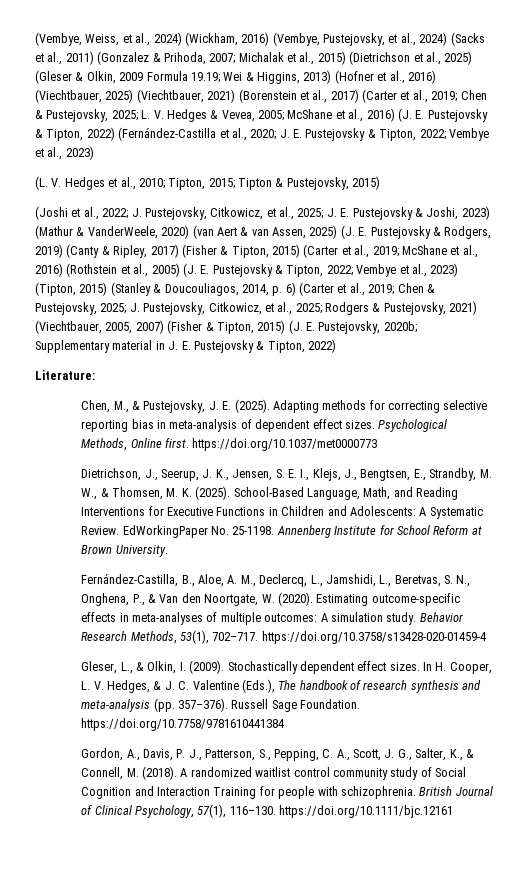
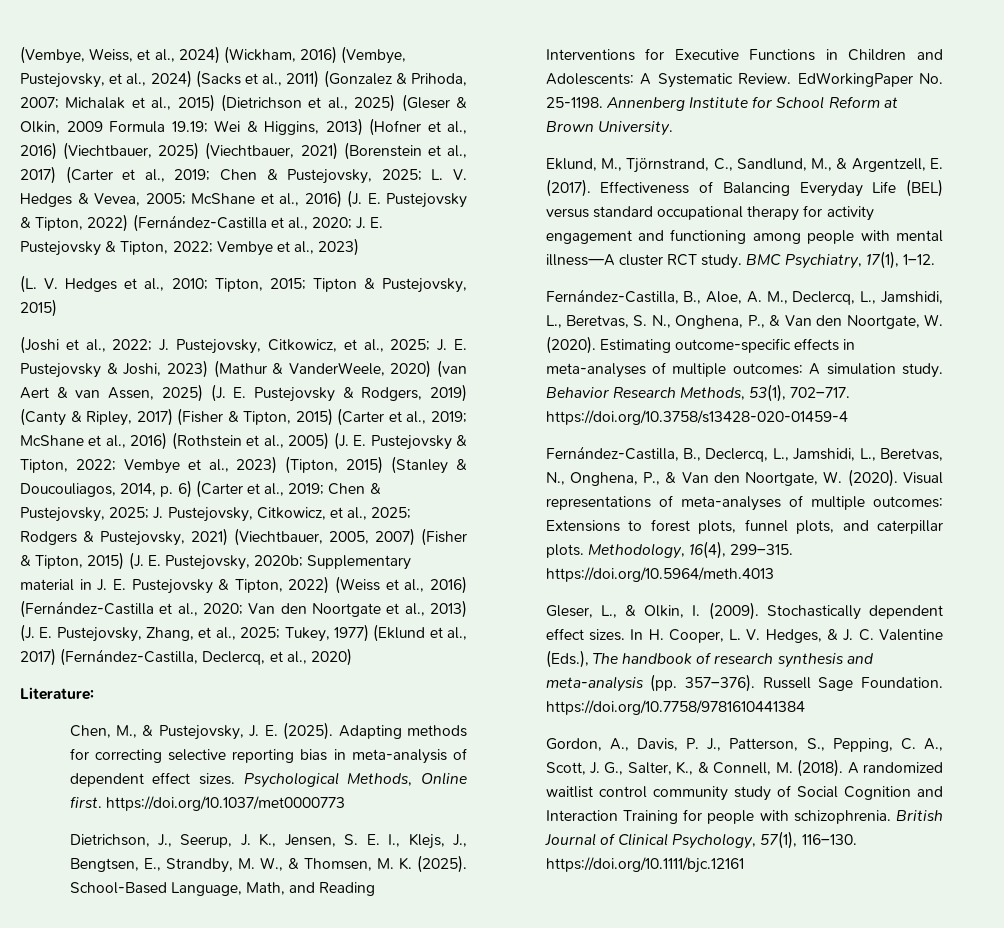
(336, 346) none -> [335,576,467,594] [20,600,467,618] [20,624,468,642] [20,648,352,666] (Weiss et al., 2016) (Fernández-Castilla et al., 2020; Van den Noortgate et al., 2013) (J. E. Pustejovsky, Zhang, et al., 2025; Tukey, 1977) (Eklund et al., 2017) (Fernández-Castilla, Declercq, et al., 2020)
(168, 551) none -> [545,158,944,173] [545,179,943,197] [545,205,874,221] [545,229,943,244] [545,251,935,269] // Eklund, M., Tjörnstrand, C., Sandlund, M., & Argentzell, E. (2017). Effectiveness of Balancing Everyday Life (BEL) versus standard occupational therapy for activity engagement and functioning among people with mental illness—A cluster RCT study. BMC Psychiatry, 17(1), 1–12.
(486, 637) none -> [545,446,943,462] [545,469,943,487] [545,495,943,511] [545,519,943,534] [545,541,794,559] [545,567,774,582] // Fernández-Castilla, B., Declercq, L., Jamshidi, L., Beretvas, N., Onghena, P., & Van den Noortgate, W. (2020). Visual representations of meta-analyses of multiple outcomes: Extensions to forest plots, funnel plots, and caterpillar plots. Methodology, 16(4), 299–315. https://doi.org/10.5964/meth.4013

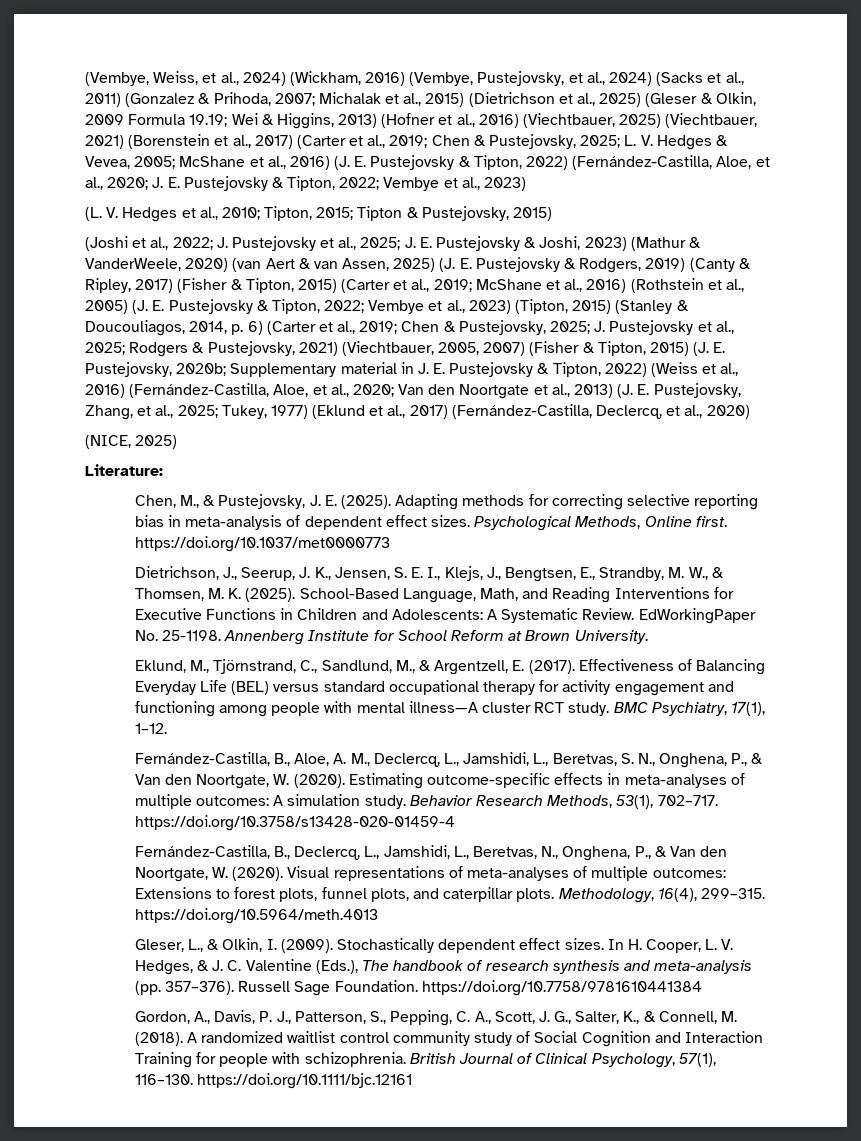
[132,214,267,232] (Fernández-Castilla -> [572,155,752,170] (Fernández-Castilla, Aloe,
[176,339,337,354] Pustejovsky, Citkowicz, -> [231,236,316,251] Pustejovsky
[167,507,326,522] Pustejovsky, Citkowicz, -> [609,320,694,335] Pustejovsky
[20,600,154,618] (Fernández-Castilla -> [129,383,309,398] (Fernández-Castilla, Aloe,
(352, 657) none -> [85,435,178,449] // (NICE, 2025)

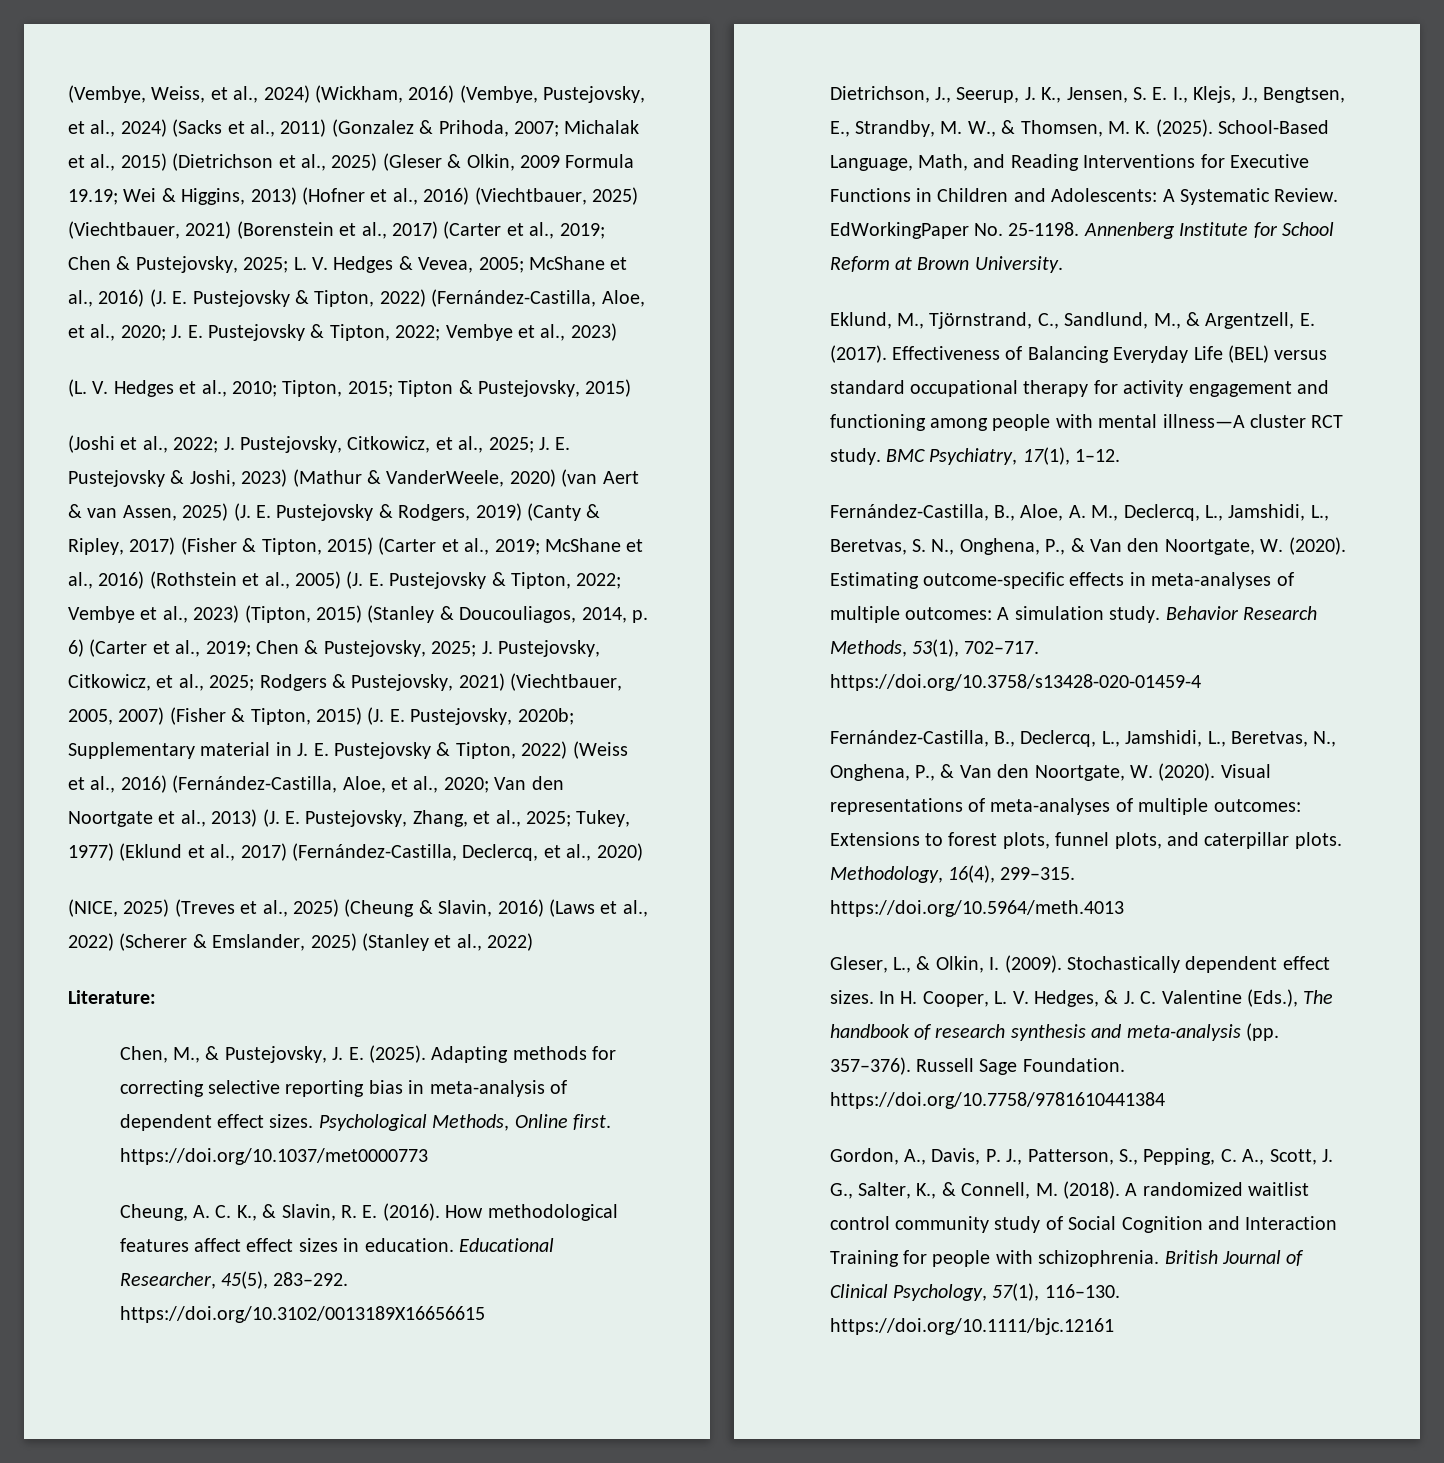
[231,236,316,251] Pustejovsky -> [240,436,431,453] Pustejovsky, Citkowicz,
[609,320,694,335] Pustejovsky -> [498,640,600,657] [68,674,151,691] Pustejovsky, Citkowicz,
(178, 442) none -> [174,899,648,917] [68,933,534,951] (Treves et al., 2025) (Cheung & Slavin, 2016) (Laws et al., 2022) (Scherer & Emslander, 2025) (Stanley et al., 2022)
(390, 544) none -> [119,1203,618,1221] [119,1238,554,1252] [119,1271,349,1289] [119,1306,485,1323] // Cheung, A. C. K., & Slavin, R. E. (2016). How methodological features affect effect sizes in education. Educational Researcher, 45(5), 283–292. https://doi.org/10.3102/0013189X16656615

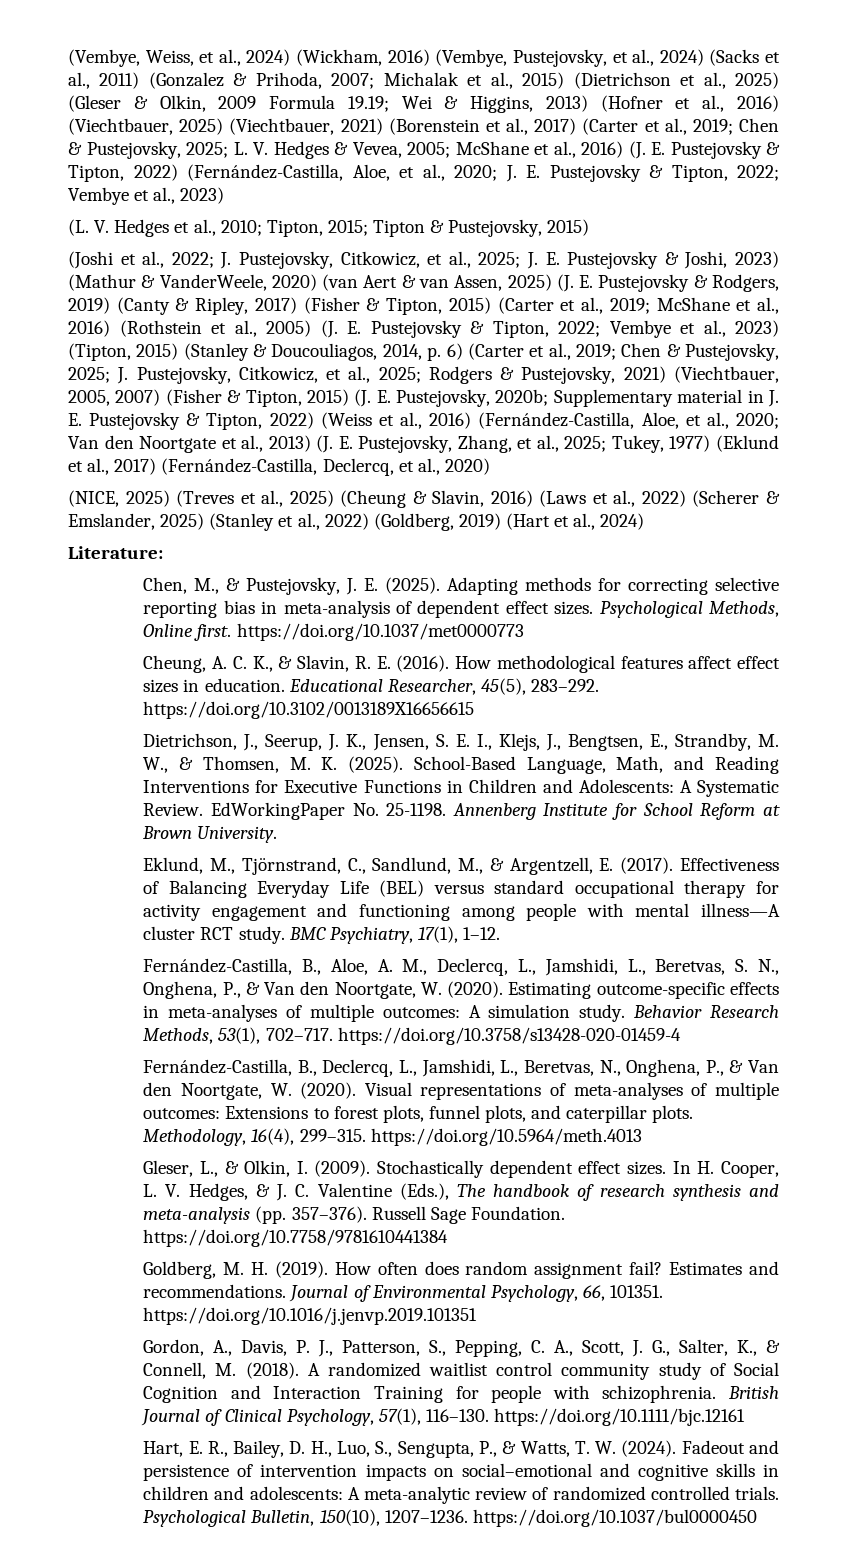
(534, 942) none -> [373,513,645,531] (Goldberg, 2019) (Hart et al., 2024)
(1165, 1100) none -> [143,1261,779,1279] [143,1284,664,1302] [143,1307,478,1325] // Goldberg, M. H. (2019). How often does random assignment fail? Estimates and recommendations. Journal of Environmental Psychology, 66, 101351. https://doi.org/10.1016/j.jenvp.2019.101351
(1114, 1326) none -> [143,1440,779,1458] [143,1463,779,1481] [143,1486,779,1504] [143,1509,757,1527] // Hart, E. R., Bailey, D. H., Luo, S., Sengupta, P., & Watts, T. W. (2024). Fadeout and persistence of intervention impacts on social–emotional and cognitive skills in children and adolescents: A meta-analytic review of randomized controlled trials. Psychological Bulletin, 150(10), 1207–1236. https://doi.org/10.1037/bul0000450

